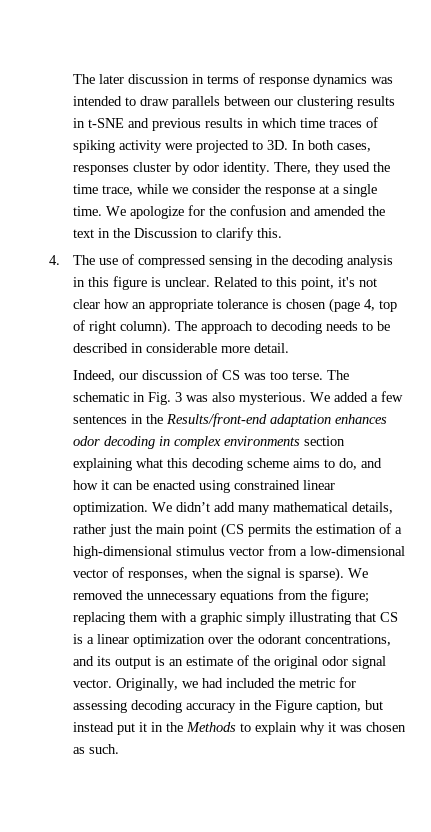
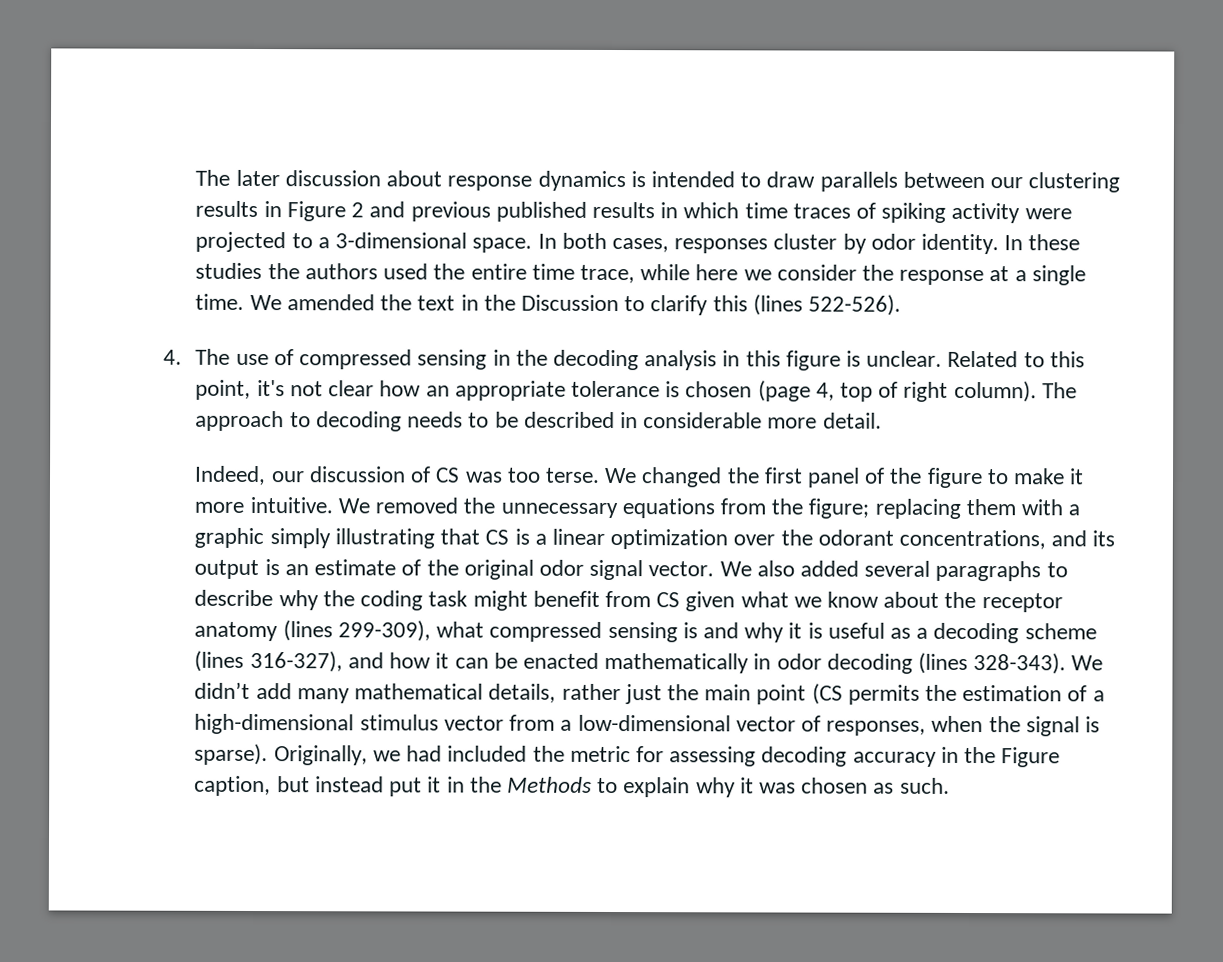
[192,73,256,84] in terms of -> [386,170,443,187] about
[371,77,394,84] was -> [630,171,646,188] is
[88,118,125,128] t-SNE -> [286,201,365,222] Figure 2
(202, 124) none -> [495,201,587,222] published
[267,140,289,150] 3D. -> [317,232,533,253] a 3-dimensional space.
[274,162,341,175] There, they -> [1004,234,1081,251] [195,262,378,280] In these studies the authors
(391, 167) none -> [470,263,527,280] entire
(169, 189) none -> [695,264,739,281] here
[130,205,312,219] apologize for the confusion and -> (282, 302) none
[257,228,283,238] this. -> [712,294,901,316] this (lines 522-526).
[327,370,350,380] [73,391,404,405] [73,413,388,427] [73,436,346,449] [73,458,383,471] [73,480,336,493] [73,502,394,515] [73,523,403,538] [73,545,406,559] [73,567,345,582] The schematic in Fig. 3 was also mysterious. We added a few sentences in the Results/front-end adaptation enhances odor decoding in complex environments section explaining what this decoding scheme aims to do, and how it can be enacted using constrained linear optimization. We didn’t add many mathematical details, rather just the main point (CS permits the estimation of a high-dimensional stimulus vector from a low-dimensional vector of responses, when the signal is sparse). -> [604,467,1085,489] [194,496,333,514] We changed the first panel of the figure to make it more intuitive.
(113, 683) none -> [719,560,1068,582] [194,589,1063,613] [194,620,1097,644] [194,650,1104,675] [194,681,1105,705] [194,713,1100,737] [194,743,269,766] We also added several paragraphs to describe why the coding task might benefit from CS given what we know about the receptor anatomy (lines 299-309), what compressed sensing is and why it is useful as a decoding scheme (lines 316-327), and how it can be enacted mathematically in odor decoding (lines 328-343). We didn’t add many mathematical details, rather just the main point (CS permits the estimation of a high-dimensional stimulus vector from a low-dimensional vector of responses, when the signal is sparse).

